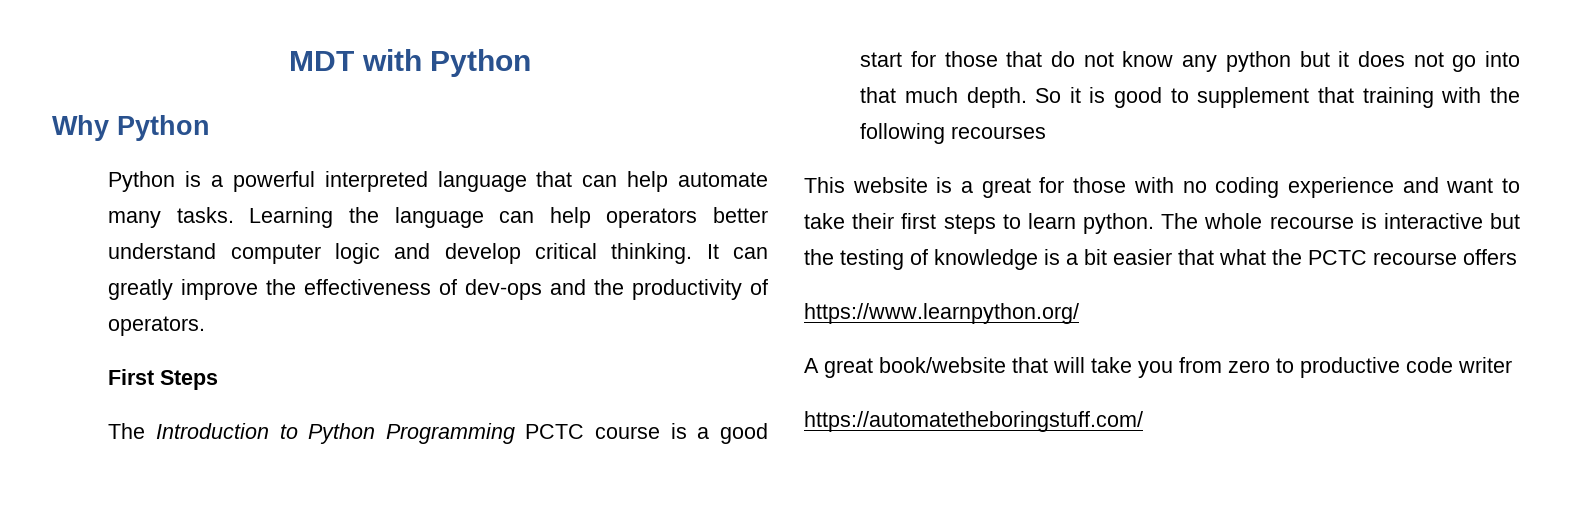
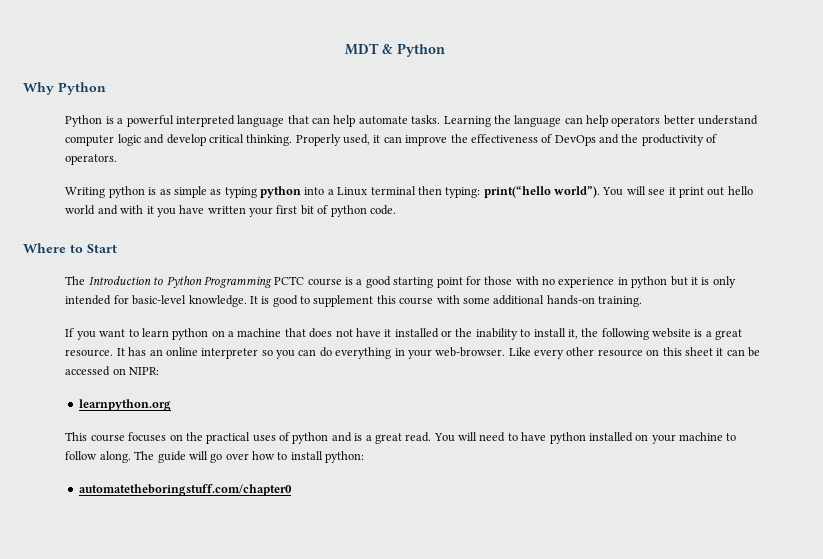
[361,49,422,71] with -> [381,44,393,54] &
[108,211,162,228] many -> (408, 120) none
[706,244,769,259] [108,279,174,300] It can greatly -> [295,134,402,146] Properly used, it can
[465,279,543,300] dev-ops -> [554,135,596,146] DevOps
[108,369,219,390] First Steps -> [65,186,753,198] [65,205,396,217] [23,243,117,253] Writing python is as simple as typing python into a Linux terminal then typing: print(“hello world”). You will see it print out hello world and with it you have written your first bit of python code. // Where to Start
[860,51,1520,72] [860,87,1520,108] [860,123,1047,144] [804,177,1520,198] [804,213,1520,234] [804,249,1517,270] [804,303,1079,324] [804,357,1512,378] [804,411,1143,432] start for those that do not know any python but it does not go into that much depth. So it is good to supplement that training with the following recourses // This website is a great for those with no coding experience and want to take their first steps to learn python. The whole recourse is interactive but the testing of knowledge is a bit easier that what the PCTC recourse offers // https://www.learnpython.org/ // A great book/website that will take you from zero to productive code writer // https://automatetheboringstuff.com/ -> [393,276,736,288] [65,295,642,307] [65,328,743,340] [65,347,760,359] [65,366,160,376] [79,399,172,411] [65,432,737,444] [65,451,365,463] [79,484,293,496] starting point for those with no experience in python but it is only intended for basic-level knowledge. It is good to supplement this course with some additional hands-on training. // If you want to learn python on a machine that does not have it installed or the inability to install it, the following website is a great resource. It has an online interpreter so you can do everything in your web-browser. Like every other resource on this sheet it can be accessed on NIPR: // learnpython.org // This course focuses on the practical uses of python and is a great read. You will need to have python installed on your machine to follow along. The guide will go over how to install python: // automatetheboringstuff.com/chapter0

